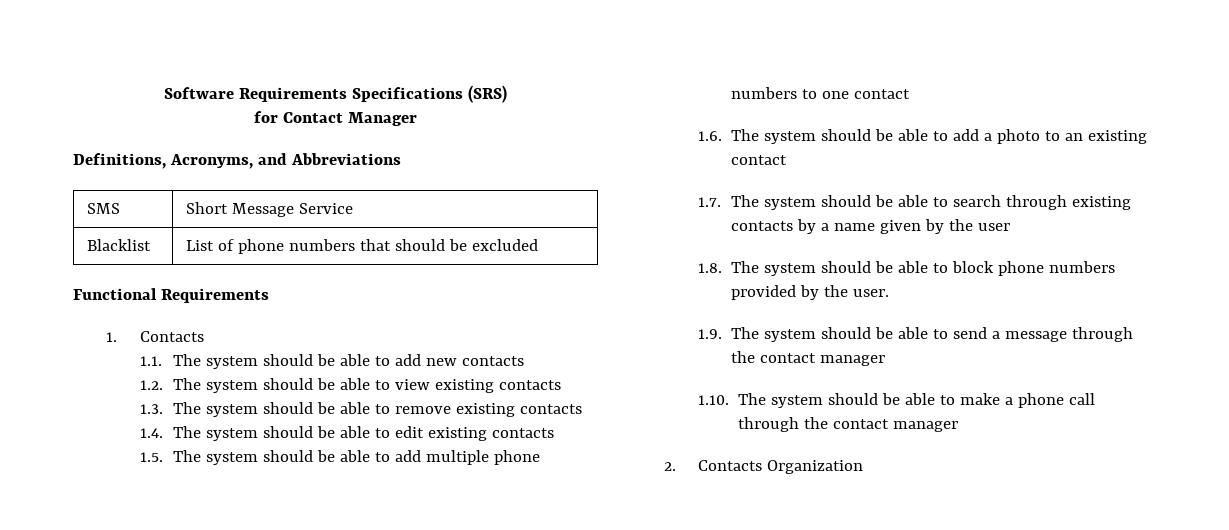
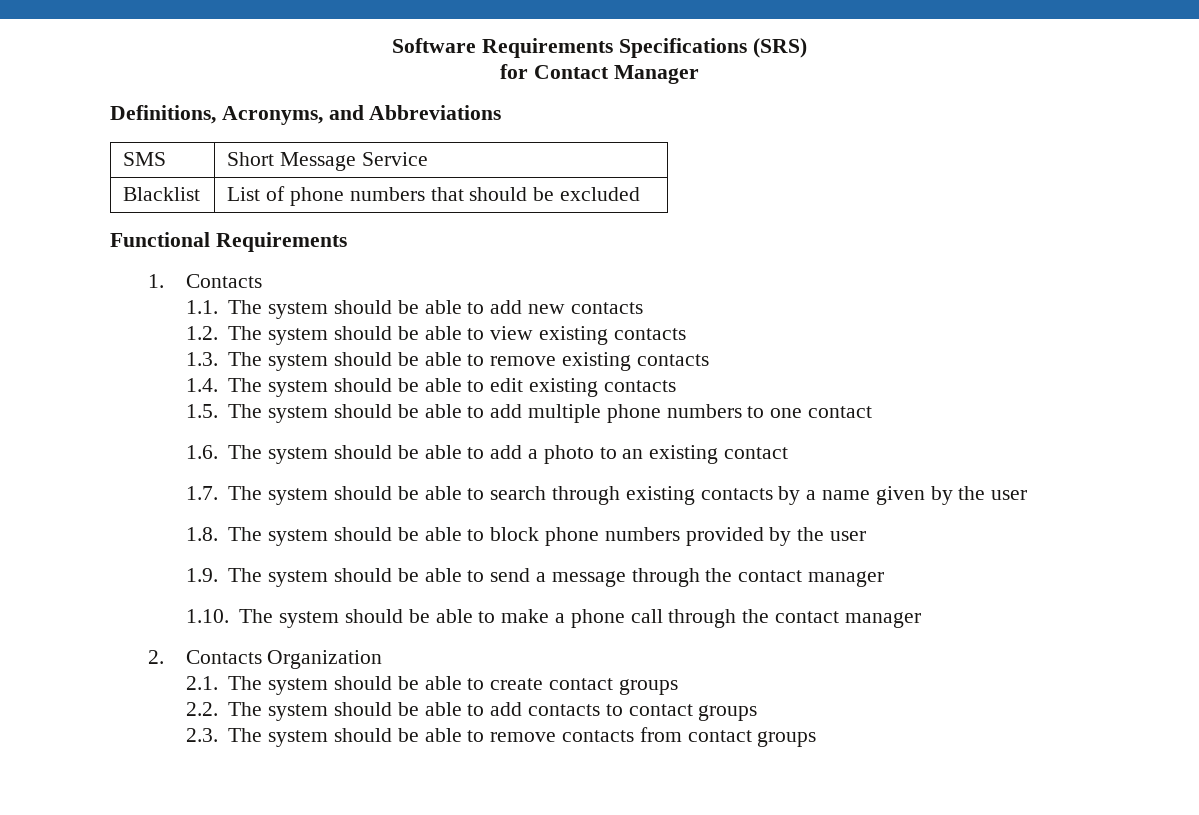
[852,289,889,297] user. -> [830,531,867,541] user
(863, 467) none -> [185,676,678,695] [185,702,758,721] [185,727,817,747] // 2.1. The system should be able to create contact groups // 2.2. The system should be able to add contacts to contact groups // 2.3. The system should be able to remove contacts from contact groups

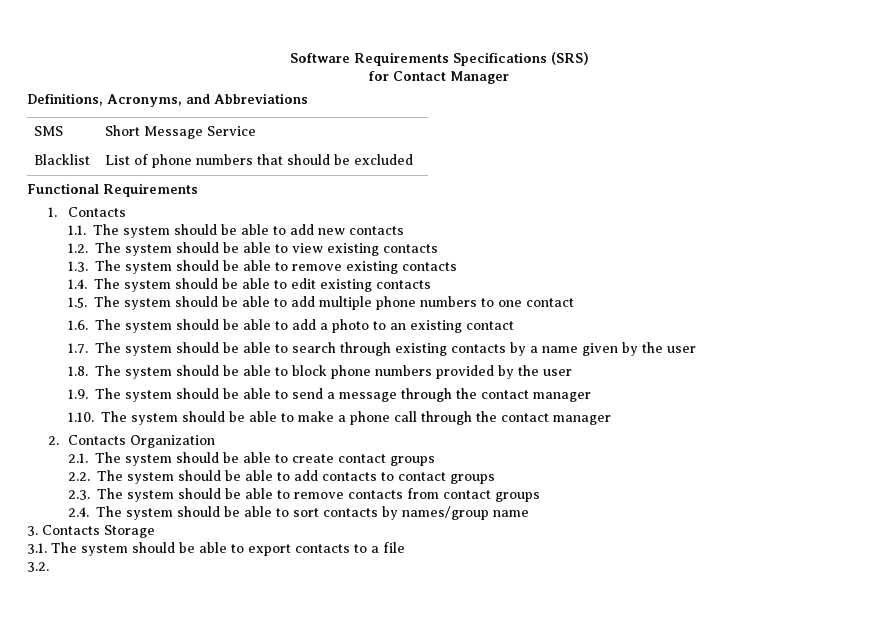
(817, 739) none -> [68,506,530,520] [27,525,155,538] [27,542,405,556] [27,562,49,572] // 2.4. The system should be able to sort contacts by names/group name // 3. Contacts Storage // 3.1. The system should be able to export contacts to a file // 3.2.

